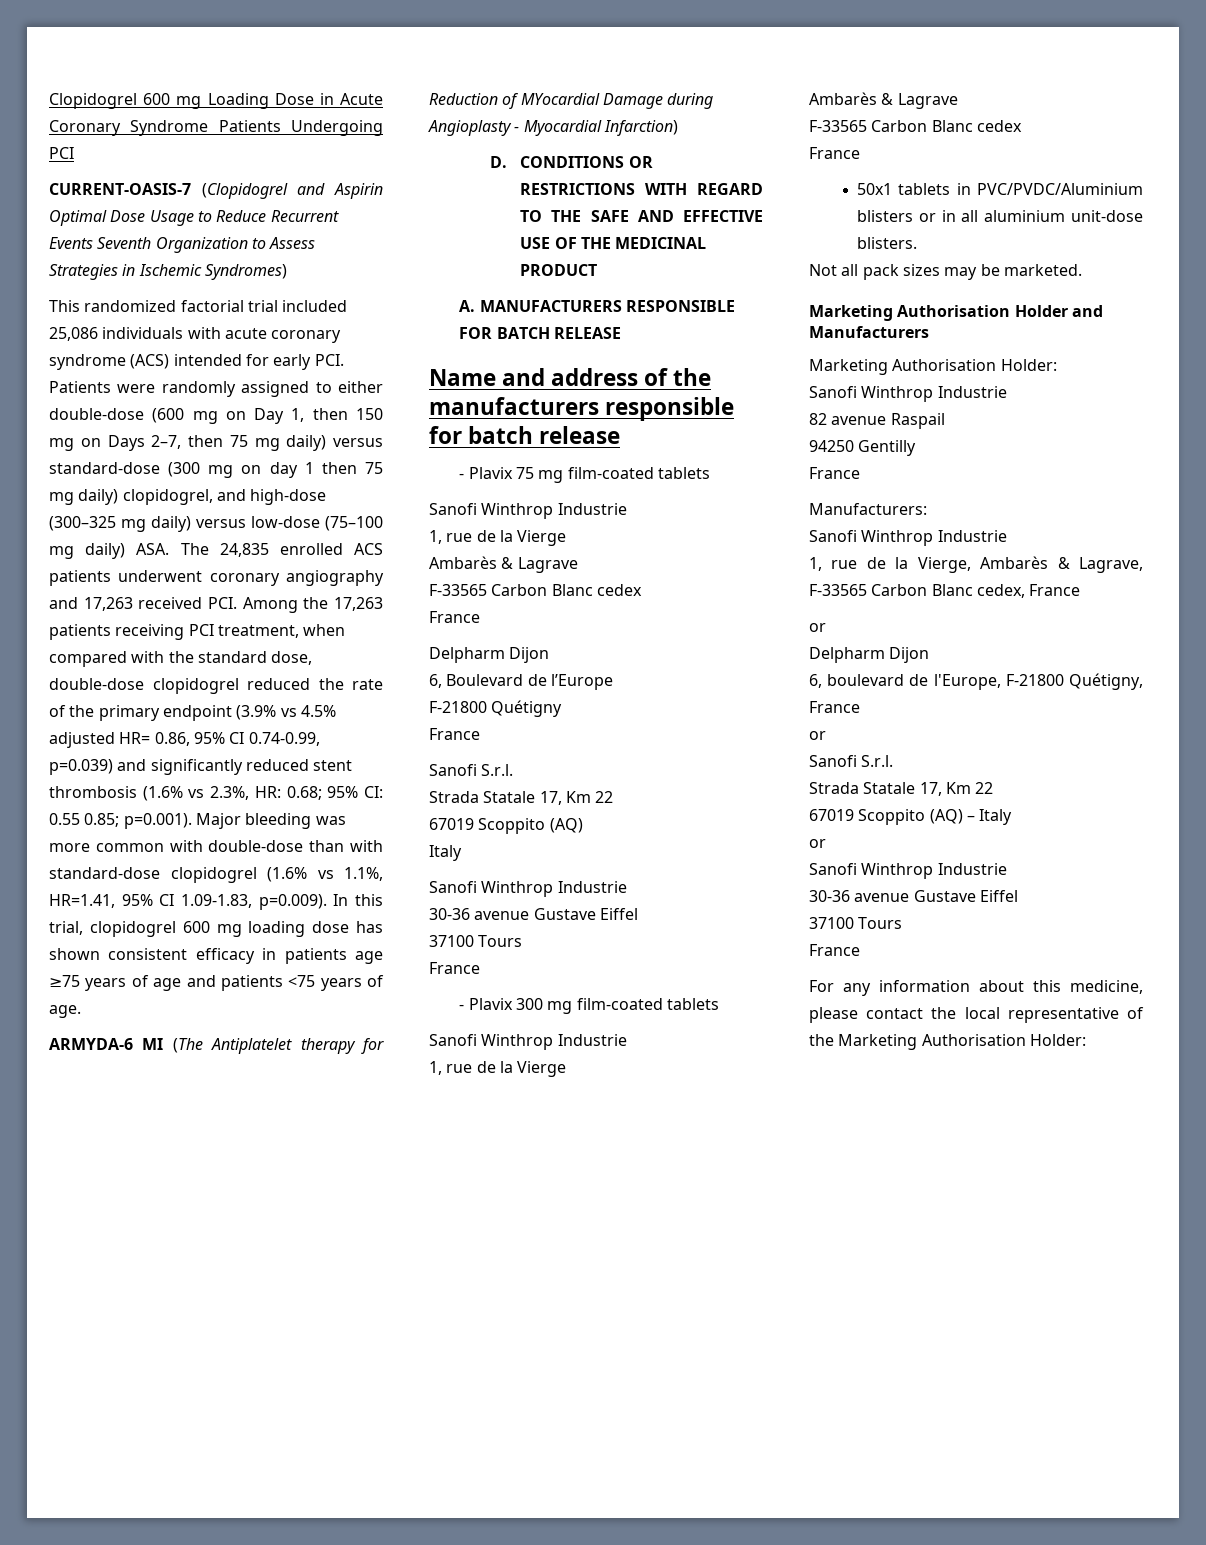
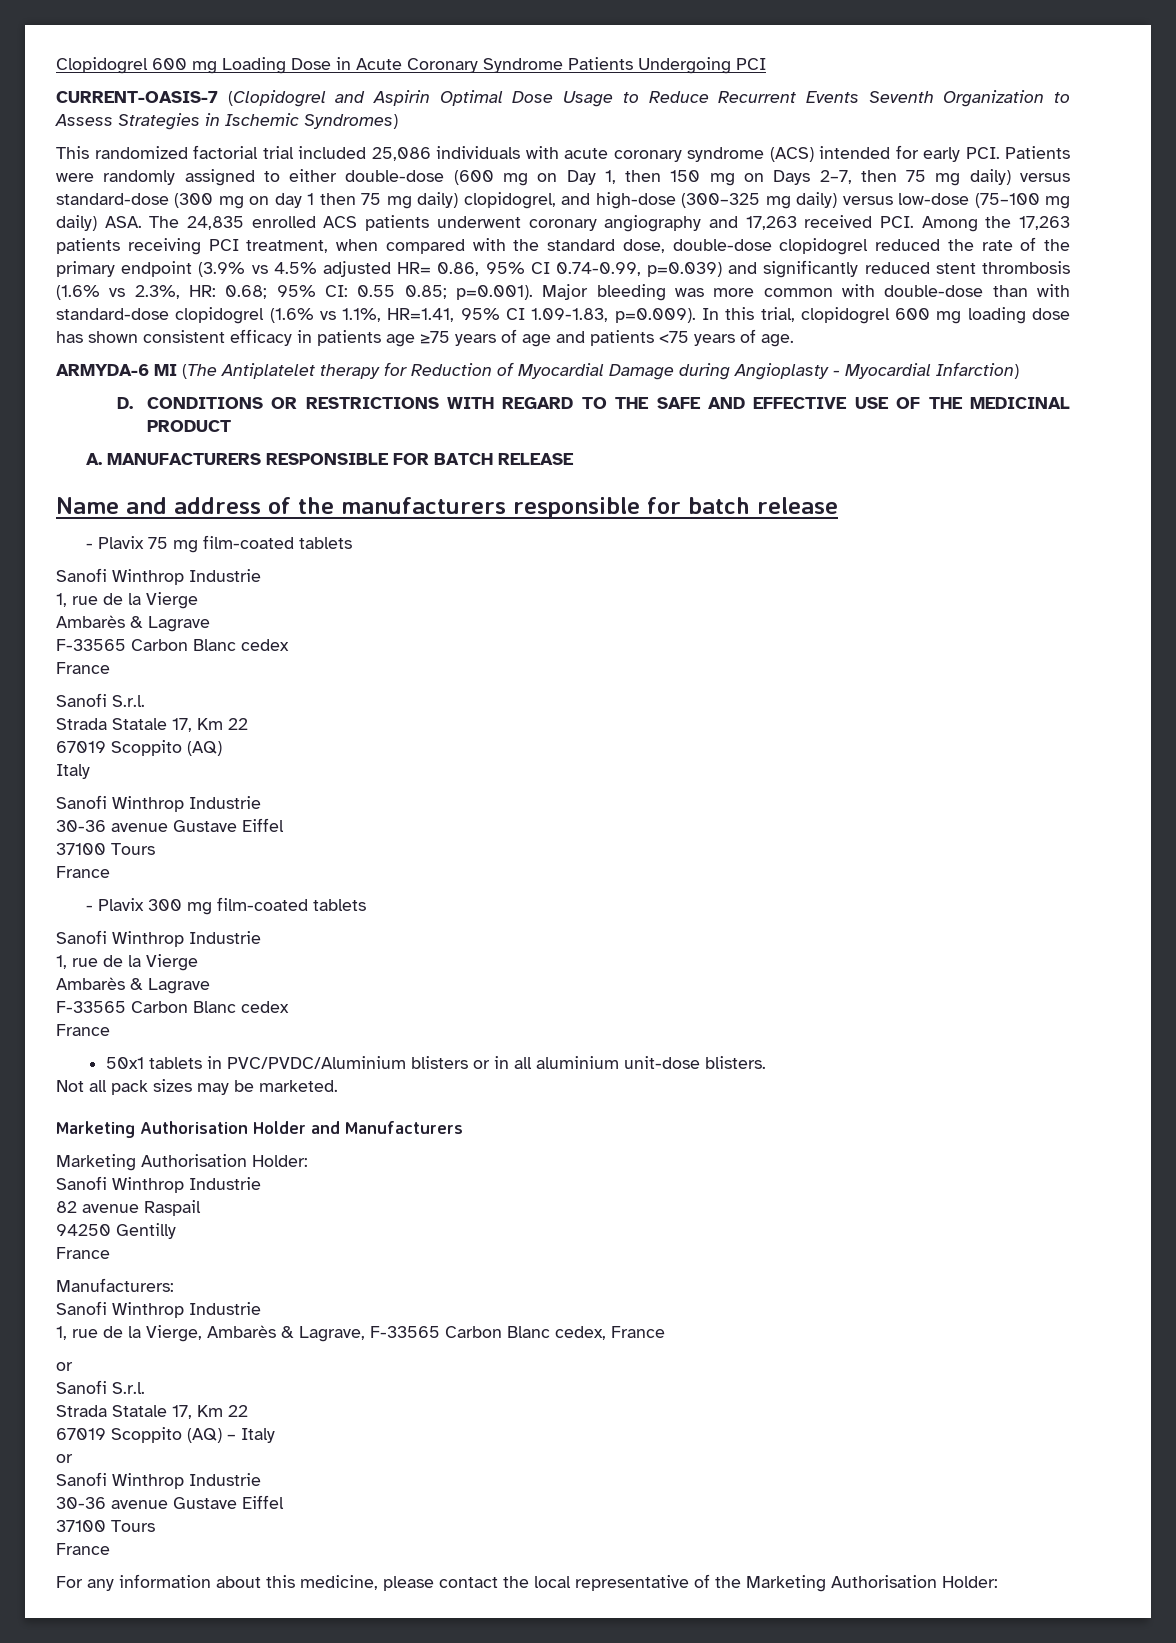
[520,93,600,105] MYocardial -> [518,363,604,379] Myocardial
[429,647,550,663] [429,674,613,690] [429,700,563,717] [429,728,480,740] // Delpharm Dijon // 6, Boulevard de l’Europe // F-21800 Quétigny // France -> (110, 668) none
[809,647,930,663] [809,673,1143,690] [809,701,860,713] [809,731,826,740] // Delpharm Dijon // 6, boulevard de l'Europe, F-21800 Quétigny, France // or -> (73, 1366) none

